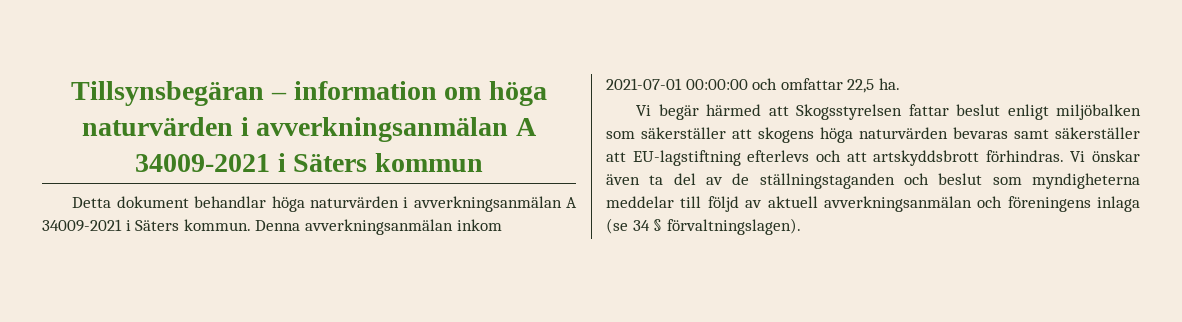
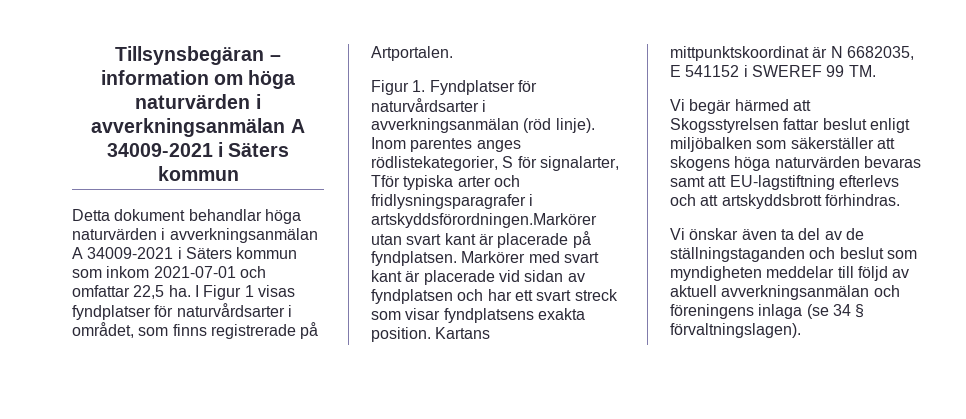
[183,219,453,235] kommun. Denna avverkningsanmälan -> [236,247,298,259] [72,269,102,278] kommun som
[685,79,748,90] 00:00:00 -> (236, 272) none
(900, 84) none -> [194,285,295,300] [72,303,292,320] [72,322,319,339] [371,46,453,61] [371,80,537,95] [371,98,487,112] [371,118,595,133] [371,137,521,152] [371,156,619,171] [371,175,520,190] [371,194,534,209] [371,213,597,228] [371,231,591,248] [371,251,599,266] [371,270,585,285] [371,289,618,304] [371,308,585,323] [371,327,491,342] [670,46,914,61] [670,65,876,77] I Figur 1 visas fyndplatser för naturvårdsarter i området, som finns registrerade på Artportalen. // Figur 1. Fyndplatser för naturvårdsarter i avverkningsanmälan (röd linje). Inom parentes anges rödlistekategorier, S för signalarter, Tför typiska arter och fridlysningsparagrafer i artskyddsförordningen.Markörer utan svart kant är placerade på fyndplatsen. Markörer med svart kant är placerade vid sidan av fyndplatsen och har ett svart streck som visar fyndplatsens exakta position. Kartans mittpunktskoordinat är N 6682035, E 541152 i SWEREF 99 TM.
[1055,127,1140,139] säkerställer -> (705, 181) none
(1064, 156) none -> (900, 200) //
[1032,173,1140,189] myndigheterna -> [670,266,762,281] myndigheten

